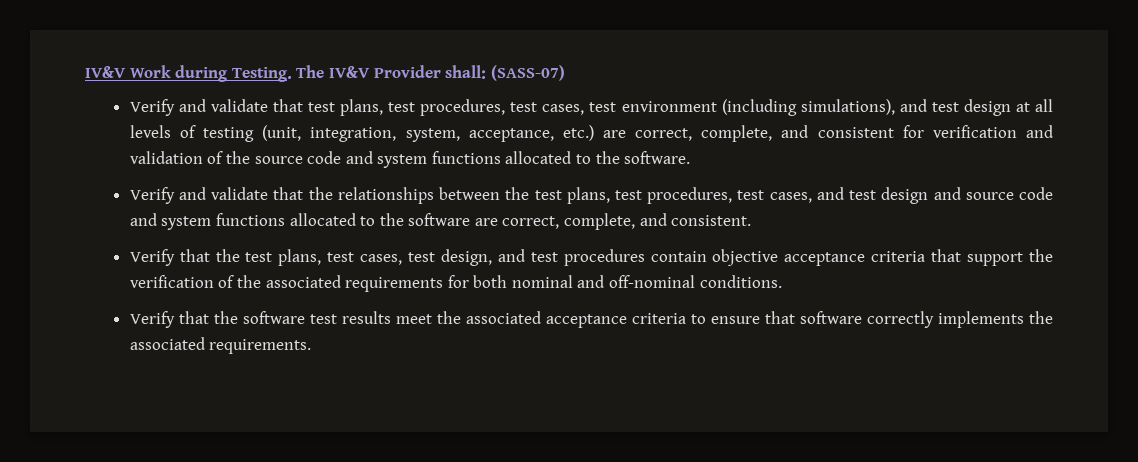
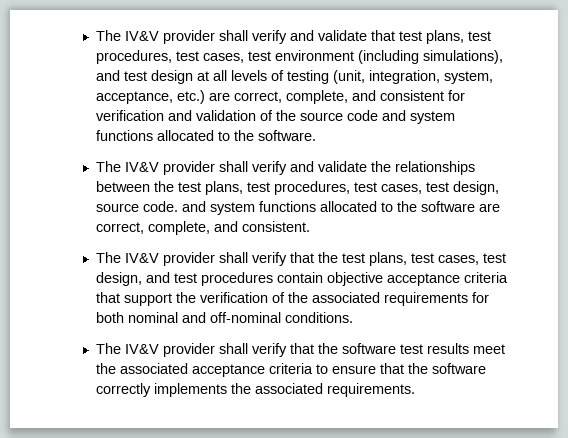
[85,65,565,82] [129,99,175,116] IV&V Work during Testing. The IV&V Provider shall: (SASS-07) // Verify -> [96,30,288,44] The IV&V provider shall verify
[129,187,304,204] Verify and validate that -> [96,161,368,175] The IV&V provider shall verify and validate
[816,187,1054,204] and test design and source code -> [426,181,500,195] [96,201,179,212] test design, source code.
[129,249,175,266] Verify -> [96,252,288,266] The IV&V provider shall verify
[129,311,175,328] Verify -> [96,343,288,357] The IV&V provider shall verify
(795, 317) none -> [408,363,429,374] the

